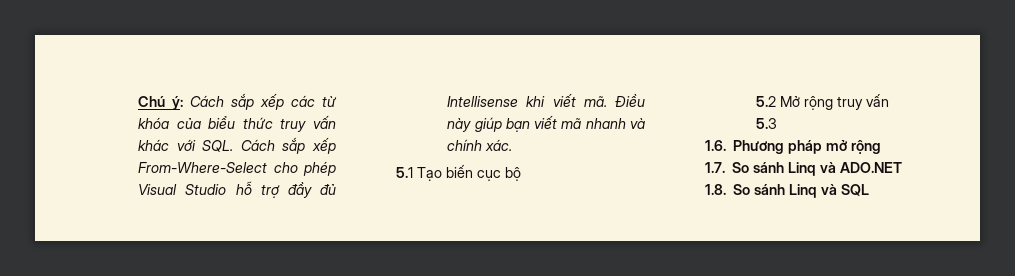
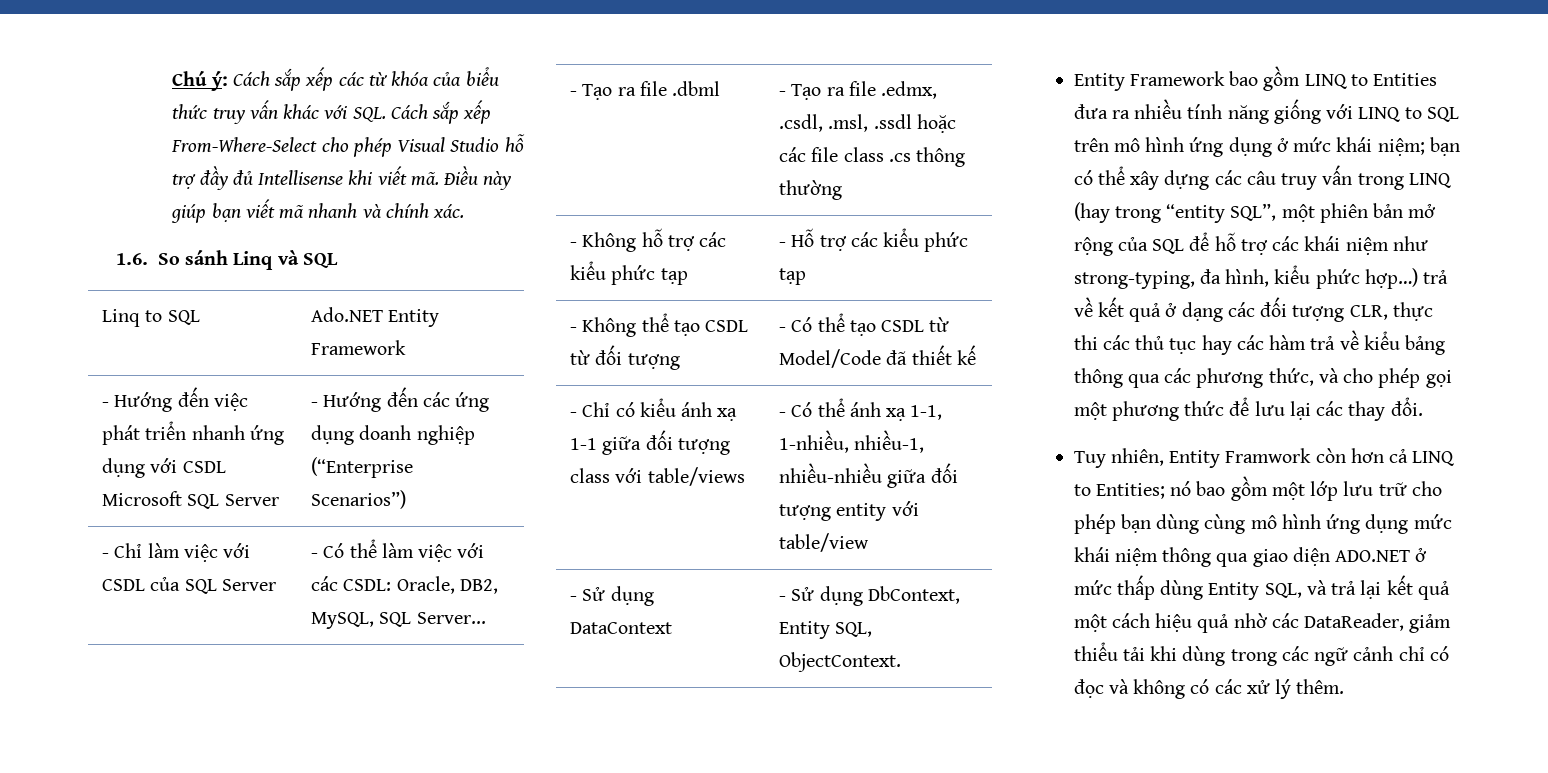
[395,164,521,181] [756,94,890,110] [756,118,778,129] [704,140,881,155] [704,162,902,176] [704,184,726,195] 5.1 Tạo biến cục bộ // 5.2 Mở rộng truy vấn // 5.3 // 1.6. Phương pháp mở rộng // 1.7. So sánh Linq và ADO.NET // 1.8. -> [116,253,149,265] 1.6.
(869, 190) none -> [102,309,200,327] [311,307,440,327] [311,340,407,355] [102,387,248,412] [102,421,284,445] [102,458,226,478] [102,491,279,509] [311,387,490,412] [311,425,475,445] [311,457,414,478] [311,490,407,509] [102,543,251,562] [102,577,276,594] [311,539,485,562] [311,576,498,594] [311,612,486,629] [570,81,721,100] [779,81,938,100] [779,114,956,133] [779,147,966,167] [779,180,843,200] [570,228,727,252] [570,261,688,285] [779,228,969,252] [779,268,807,285] [570,313,749,337] [570,345,680,370] [779,313,950,336] [779,345,976,368] [570,398,738,421] [570,430,730,455] [570,467,745,486] [779,398,943,421] [779,430,925,453] [779,463,958,488] [779,501,919,521] [779,533,870,552] [570,586,654,606] [570,622,673,634] [779,586,960,606] [779,621,873,639] [779,652,902,672] [1073,66,1438,91] [1073,99,1459,124] [1073,137,1460,157] [1073,165,1451,190] [1073,202,1437,223] [1073,232,1428,256] [1073,265,1449,289] [1073,297,1433,322] [1073,330,1446,355] [1073,368,1452,388] [1073,397,1423,421] [1073,448,1455,468] [1073,476,1442,501] [1073,514,1452,534] [1073,547,1428,567] [1073,575,1450,600] [1073,613,1452,633] [1073,642,1449,666] [1073,679,1345,699] // Linq to SQL | Ado.NET Entity Framework // - Hướng đến việc phát triển nhanh ứng dụng với CSDL Microsoft SQL Server | - Hướng đến các ứng dụng doanh nghiệp (“Enterprise Scenarios”) // - Chỉ làm việc với CSDL của SQL Server | - Có thể làm việc với các CSDL: Oracle, DB2, MySQL, SQL Server... // - Tạo ra file .dbml | - Tạo ra file .edmx, .csdl, .msl, .ssdl hoặc các file class .cs thông thường // - Không hỗ trợ các kiểu phức tạp | - Hỗ trợ các kiểu phức tạp // - Không thể tạo CSDL từ đối tượng | - Có thể tạo CSDL từ Model/Code đã thiết kế // - Chỉ có kiểu ánh xạ 1-1 giữa đối tượng class với table/views | - Có thể ánh xạ 1-1, 1-nhiều, nhiều-1, nhiều-nhiều giữa đối tượng entity với table/view // - Sử dụng DataContext | - Sử dụng DbContext, Entity SQL, ObjectContext. // Entity Framework bao gồm LINQ to Entities đưa ra nhiều tính năng giống với LINQ to SQL trên mô hình ứng dụng ở mức khái niệm; bạn có thể xây dựng các câu truy vấn trong LINQ (hay trong “entity SQL”, một phiên bản mở rộng của SQL để hỗ trợ các khái niệm như strong-typing, đa hình, kiểu phức hợp…) trả về kết quả ở dạng các đối tượng CLR, thực thi các thủ tục hay các hàm trả về kiểu bảng thông qua các phương thức, và cho phép gọi một phương thức để lưu lại các thay đổi. // Tuy nhiên, Entity Framwork còn hơn cả LINQ to Entities; nó bao gồm một lớp lưu trữ cho phép bạn dùng cùng mô hình ứng dụng mức khái niệm thông qua giao diện ADO.NET ở mức thấp dùng Entity SQL, và trả lại kết quả một cách hiệu quả nhờ các DataReader, giảm thiểu tải khi dùng trong các ngữ cảnh chỉ có đọc và không có các xử lý thêm.

